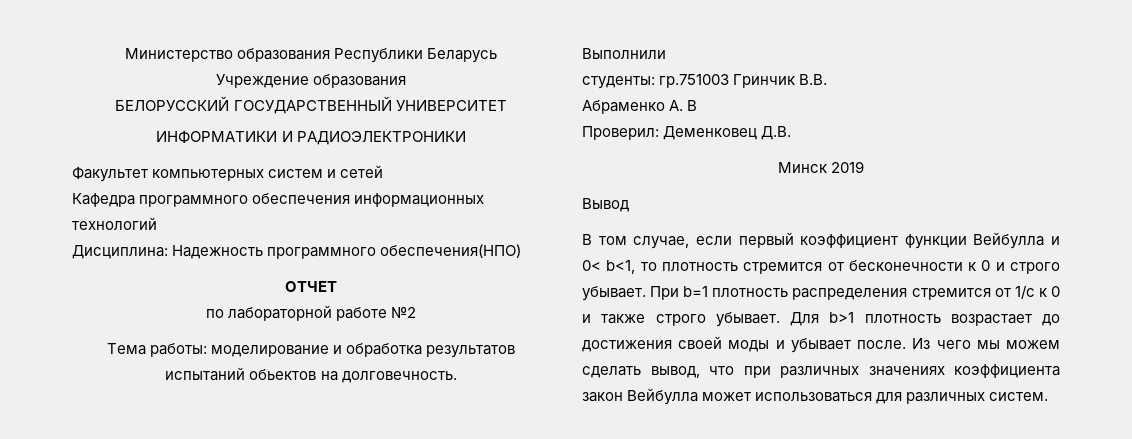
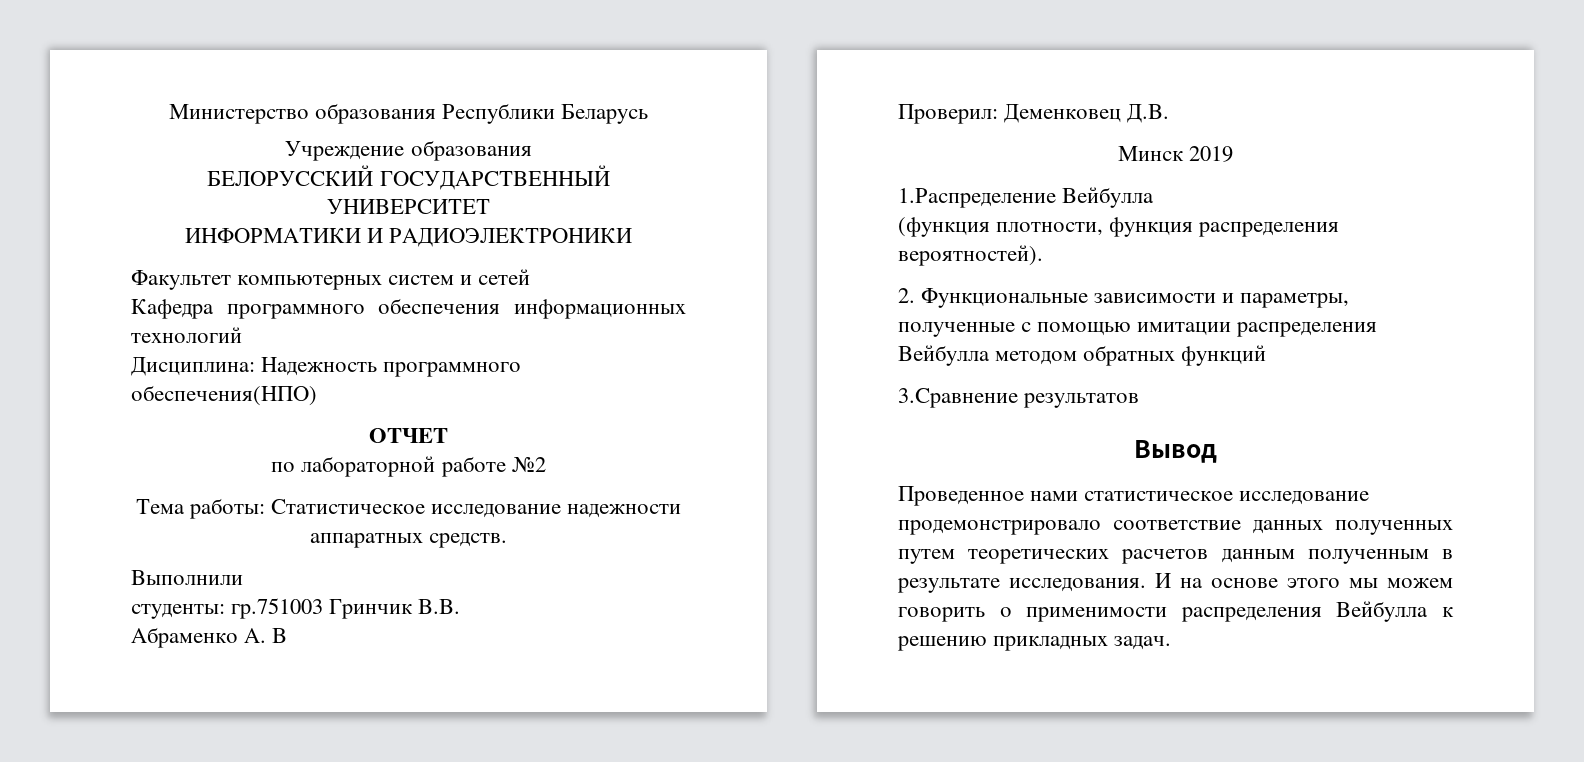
[210,343,516,358] [165,367,457,383] моделирование и обработка результатов испытаний обьектов на долговечность. -> [271,499,682,518] [309,533,508,548] Статистическое исследование надежности аппаратных средств.
[582,198,629,212] [582,232,1060,249] [582,260,1060,274] [582,285,1060,301] [582,312,1060,327] [582,336,1060,353] [582,364,1060,378] [582,388,1049,405] Вывод // В том случае, если первый коэффициент функции Вейбулла и 0< b<1, то плотность стремится от бесконечности к 0 и строго убывает. При b=1 плотность распределения стремится от 1/с к 0 и также строго убывает. Для b>1 плотность возрастает до достижения своей моды и убывает после. Из чего мы можем сделать вывод, что при различных значениях коэффициента закон Вейбулла может использоваться для различных систем. -> [898,187,1155,208] [898,217,1340,237] [898,245,1043,266] [898,288,1350,308] [898,322,1378,337] [898,345,1267,366] [898,388,1140,408] [1134,440,1217,463] [898,486,1370,506] [898,520,1453,535] [898,549,1453,564] [897,573,1453,593] [898,601,1454,622] [897,636,1172,651] 1.Распределение Вейбулла // (функция плотности, функция распределения вероятностей). // 2. Функциональные зависимости и параметры, полученные с помощью имитации распределения Вейбулла методом обратных функций // 3.Сравнение результатов // Вывод // Проведенное нами статистическое исследование продемонстрировало соответствие данных полученных путем теоретических расчетов данным полученным в результате исследования. И на основе этого мы можем говорить о применимости распределения Вейбулла к решению прикладных задач.

